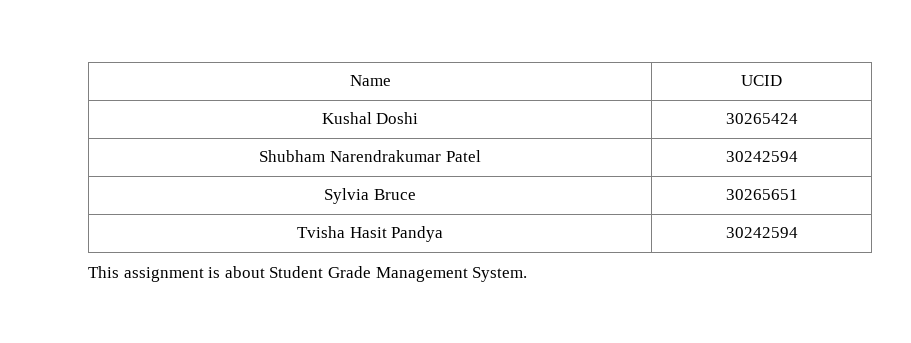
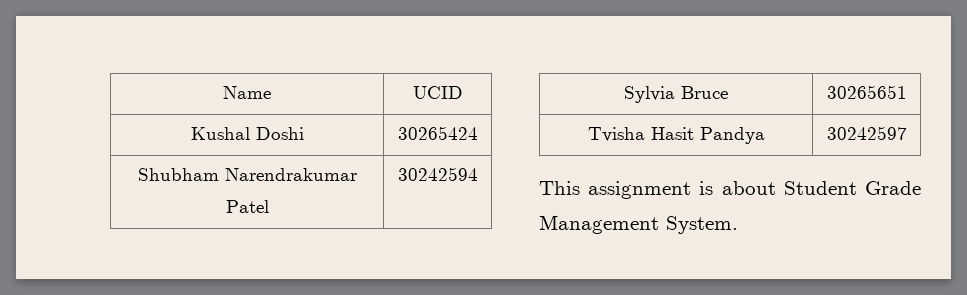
[725,227,798,238] 30242594 -> [826,126,907,140] 30242597

